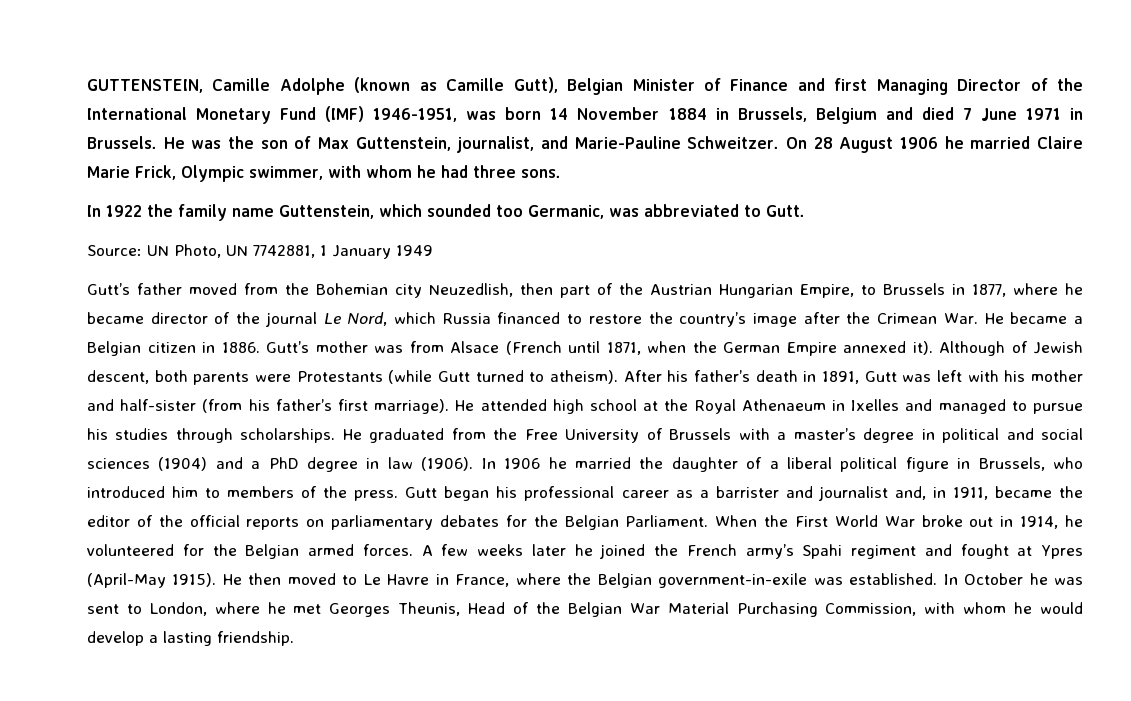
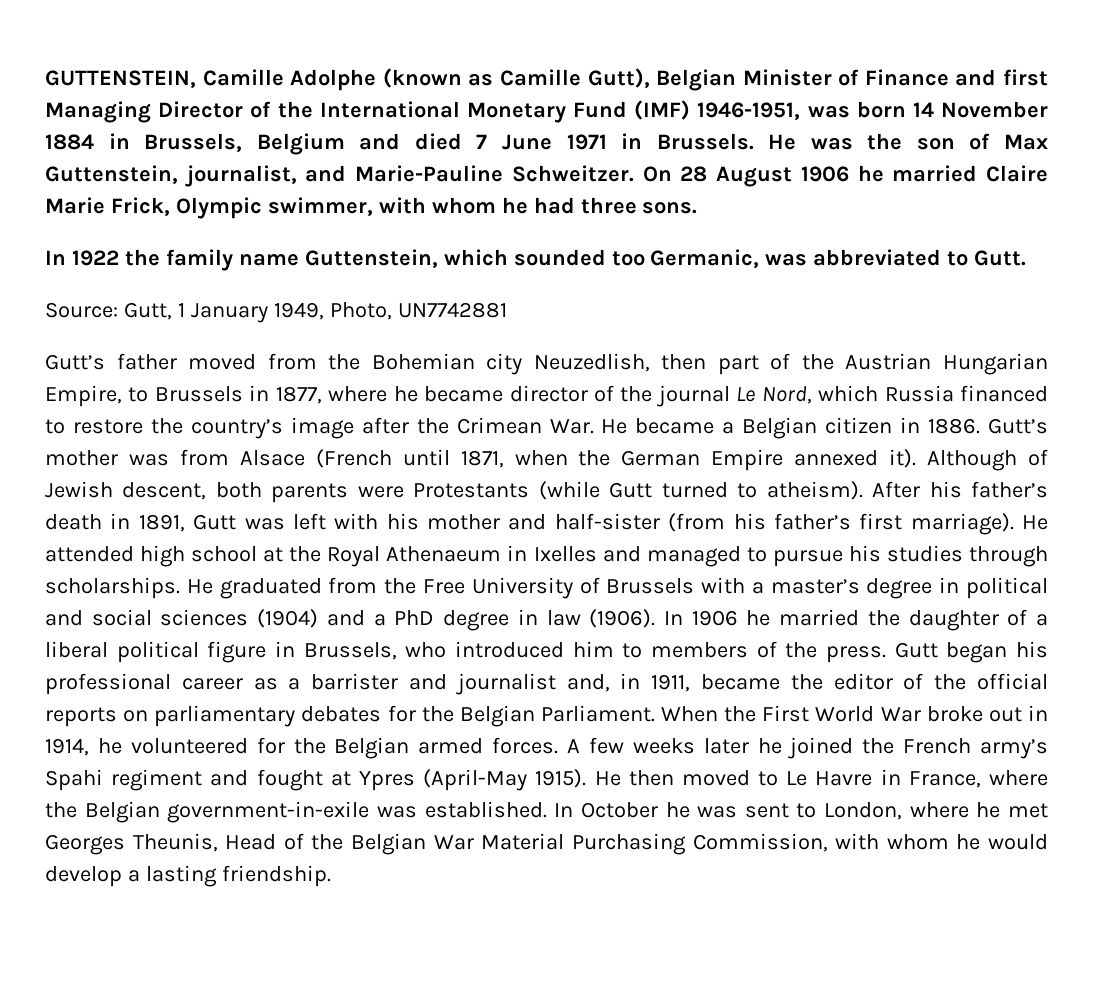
[147,244,433,259] UN Photo, UN 7742881, 1 January 1949 -> [123,302,507,323] Gutt, 1 January 1949, Photo, UN7742881

